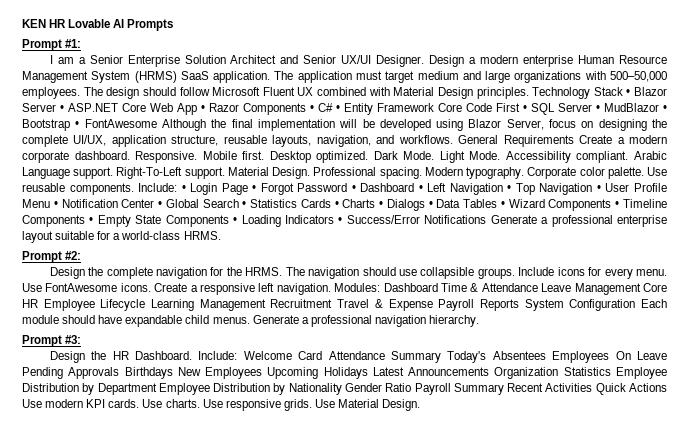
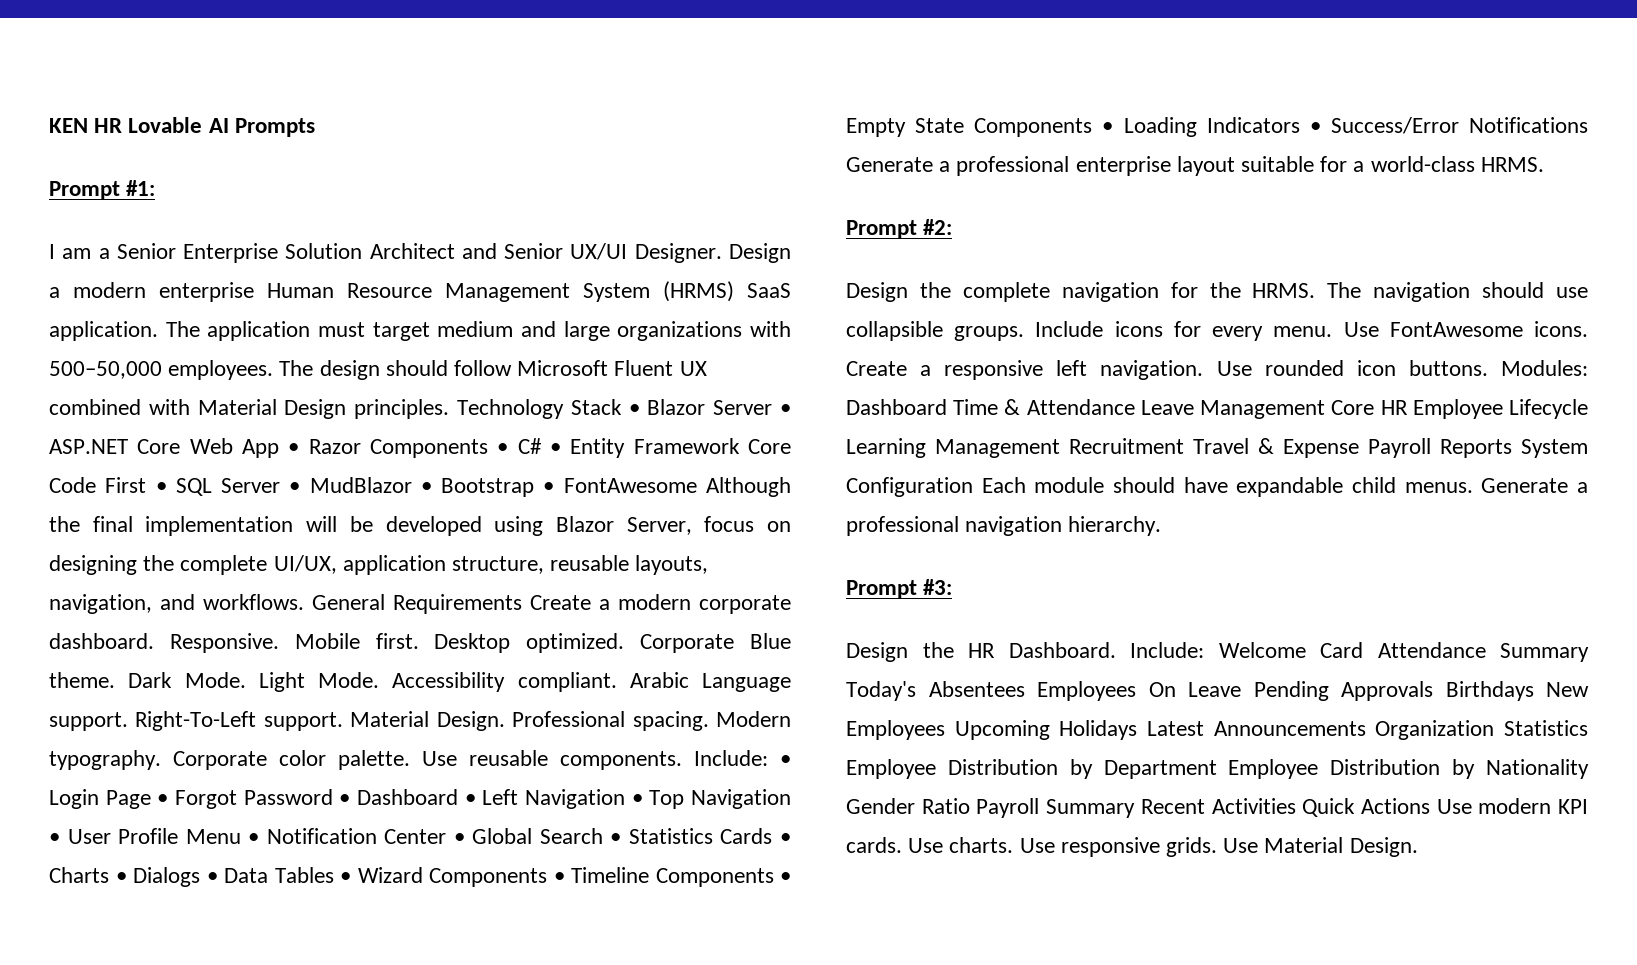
(369, 157) none -> [640,633,791,653] [49,672,115,688] Corporate Blue theme.
(331, 289) none -> [1216,360,1488,376] Use rounded icon buttons.

